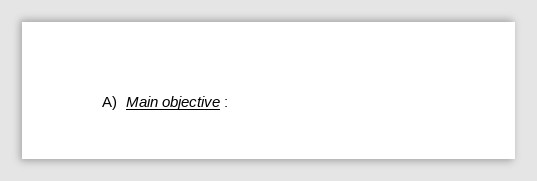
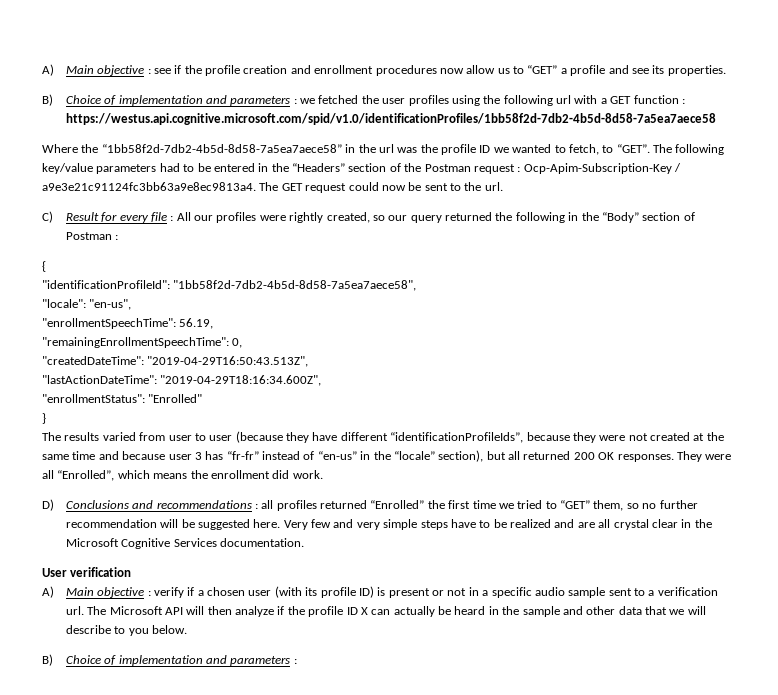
[102,96,228,110] A) Main objective : -> [42,64,726,76] [42,94,685,106] [65,113,716,125] [42,144,725,155] [42,163,681,174] [42,182,503,193] [42,211,695,223] [65,232,119,240] [42,261,46,272] [42,280,417,291] [42,299,132,310] [42,318,214,329] [42,337,243,348] [42,356,309,367] [42,375,322,386] [42,394,203,403] [42,413,46,424] [42,431,724,443] [42,450,732,462] [42,470,323,481] [42,499,698,511] [65,519,712,530] [65,538,304,549] [42,567,132,577] [42,586,718,598] [65,606,706,617] [65,625,187,636] [42,654,297,666] A) Main objective : see if the profile creation and enrollment procedures now allow us to “GET” a profile and see its properties. // B) Choice of implementation and parameters : we fetched the user profiles using the following url with a GET function : https://westus.api.cognitive.microsoft.com/spid/v1.0/identificationProfiles/1bb58f2d-7db2-4b5d-8d58-7a5ea7aece58 // Where the “1bb58f2d-7db2-4b5d-8d58-7a5ea7aece58” in the url was the profile ID we wanted to fetch, to “GET”. The following key/value parameters had to be entered in the “Headers” section of the Postman request : Ocp-Apim-Subscription-Key / a9e3e21c91124fc3bb63a9e8ec9813a4. The GET request could now be sent to the url. // C) Result for every file : All our profiles were rightly created, so our query returned the following in the “Body” section of Postman : // { // "identificationProfileId": "1bb58f2d-7db2-4b5d-8d58-7a5ea7aece58", // "locale": "en-us", // "enrollmentSpeechTime": 56.19, // "remainingEnrollmentSpeechTime": 0, // "createdDateTime": "2019-04-29T16:50:43.513Z", // "lastActionDateTime": "2019-04-29T18:16:34.600Z", // "enrollmentStatus": "Enrolled" // } // The results varied from user to user (because they have different “identificationProfileIds”, because they were not created at the same time and because user 3 has “fr-fr” instead of “en-us” in the “locale” section), but all returned 200 OK responses. They were all “Enrolled”, which means the enrollment did work. // D) Conclusions and recommendations : all profiles returned “Enrolled” the first time we tried to “GET” them, so no further recommendation will be suggested here. Very few and very simple steps have to be realized and are all crystal clear in the Microsoft Cognitive Services documentation. // User verification // A) Main objective : verify if a chosen user (with its profile ID) is present or not in a specific audio sample sent to a verification url. The Microsoft API will then analyze if the profile ID X can actually be heard in the sample and other data that we will describe to you below. // B) Choice of implementation and parameters :

